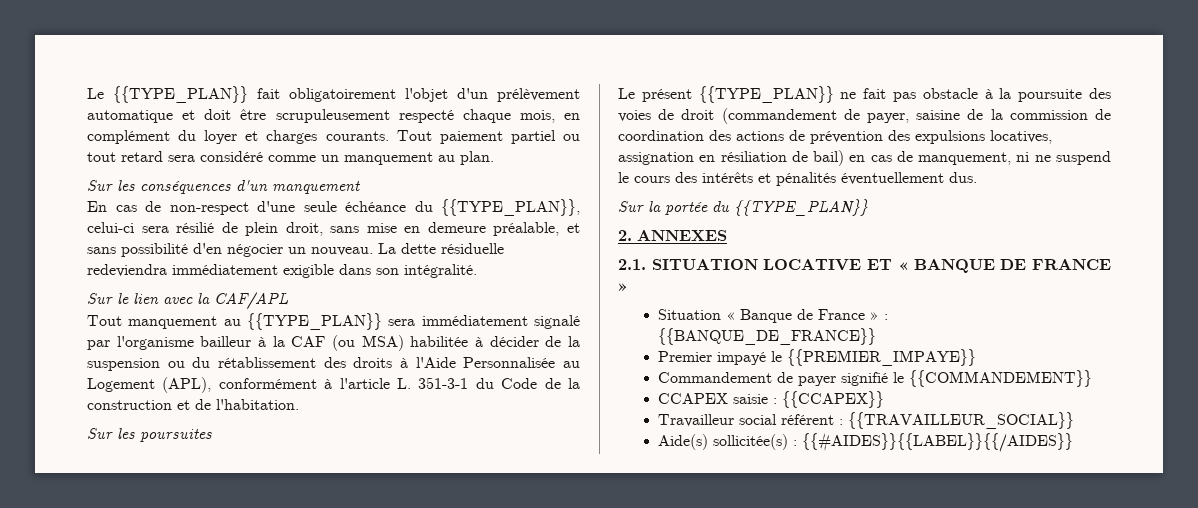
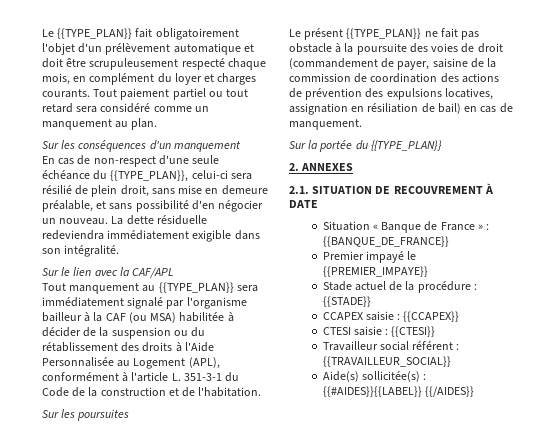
[918,151,1111,165] [618,172,977,186] manquement, ni ne suspend le cours des intérêts et pénalités éventuellement dus. -> [289,119,362,130] manquement.
[763,259,1111,273] [618,283,628,291] LOCATIVE ET « BANQUE DE FRANCE » -> [375,183,493,194] [289,200,318,208] DE RECOUVREMENT À DATE
[658,370,1093,387] Commandement de payer signifié le {{COMMANDEMENT}} -> [322,281,477,293] [322,296,371,307] Stade actuel de la procédure : {{STADE}}
(885, 399) none -> [322,326,436,337] // CTESI saisie : {{CTESI}}
[802,432,1074,452] {{#AIDES}}{{LABEL}}{{/AIDES}} -> [322,386,474,397] {{#AIDES}}{{LABEL}} {{/AIDES}}

